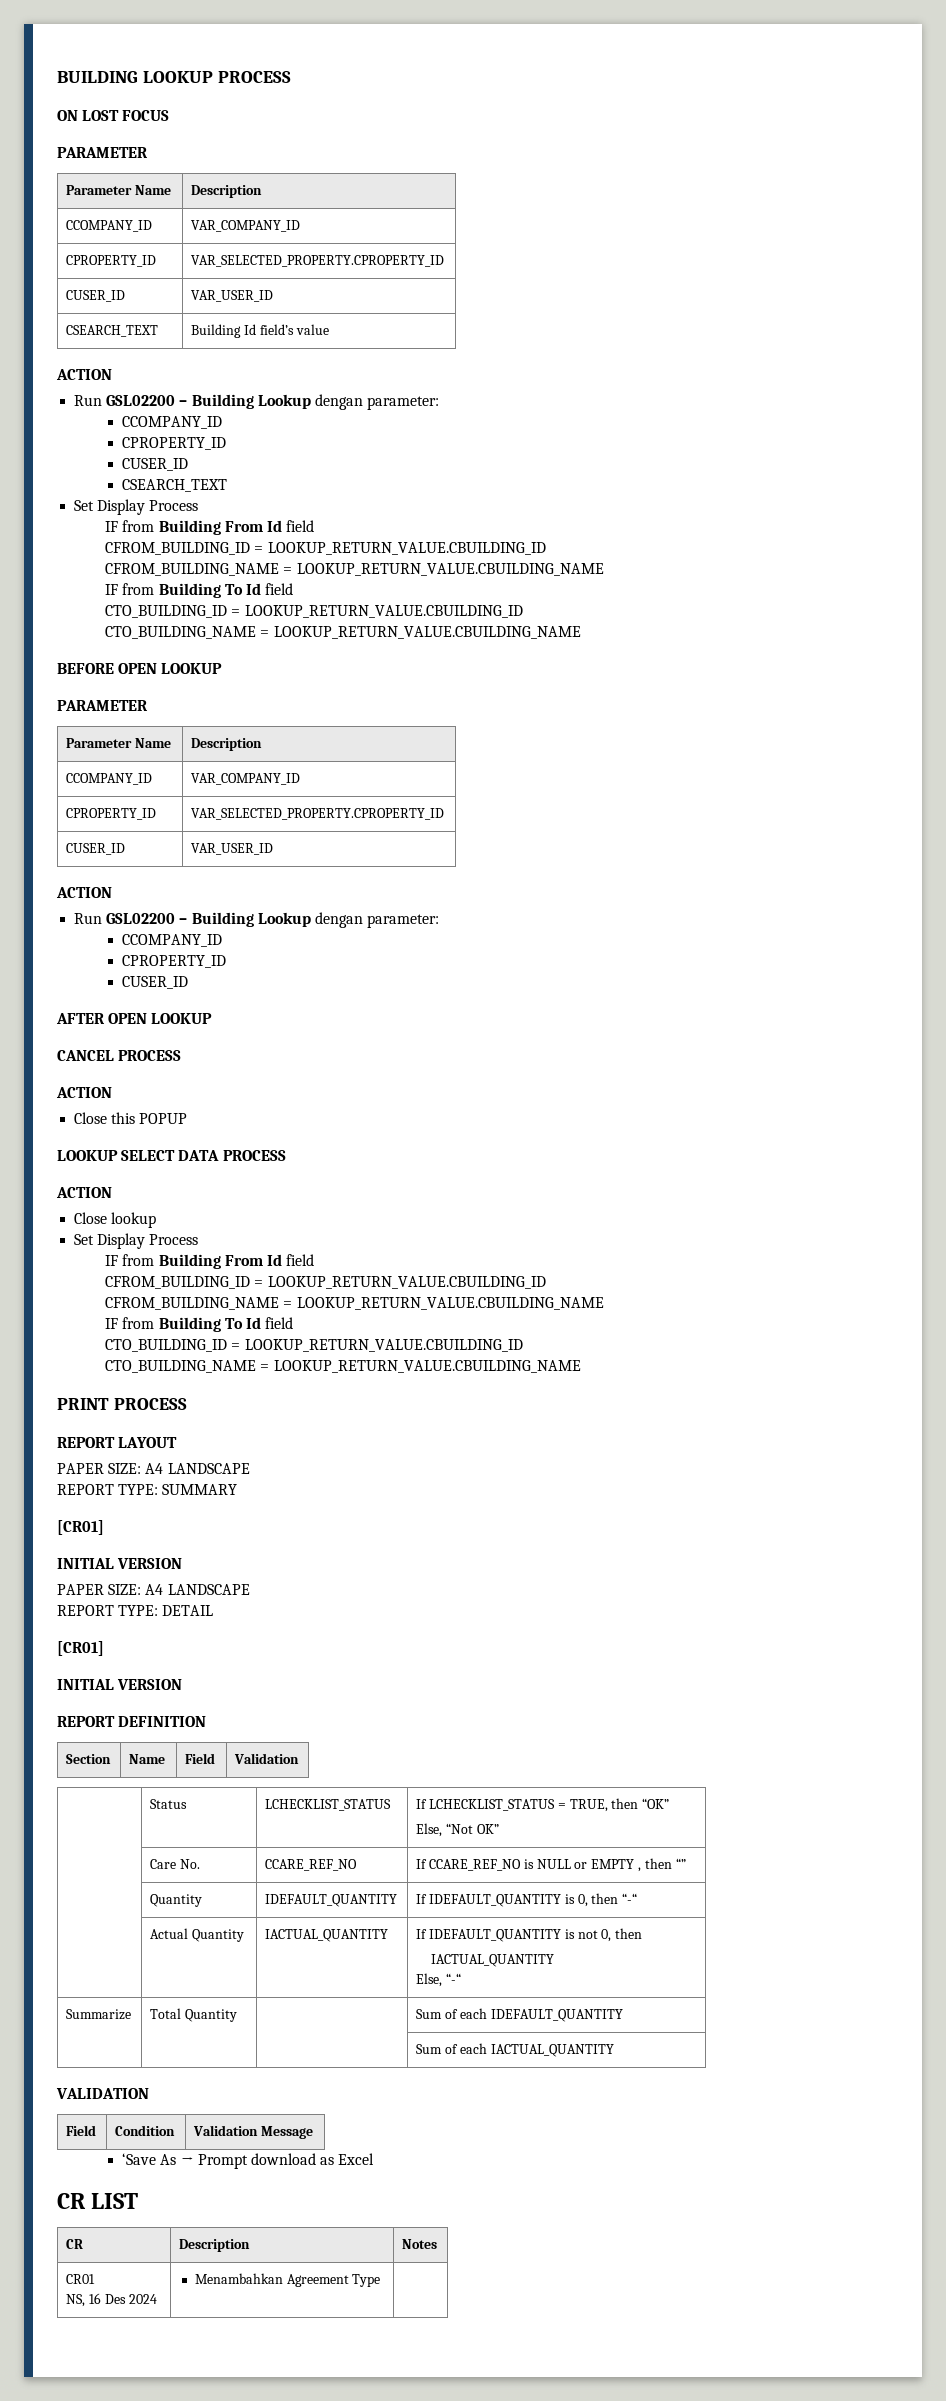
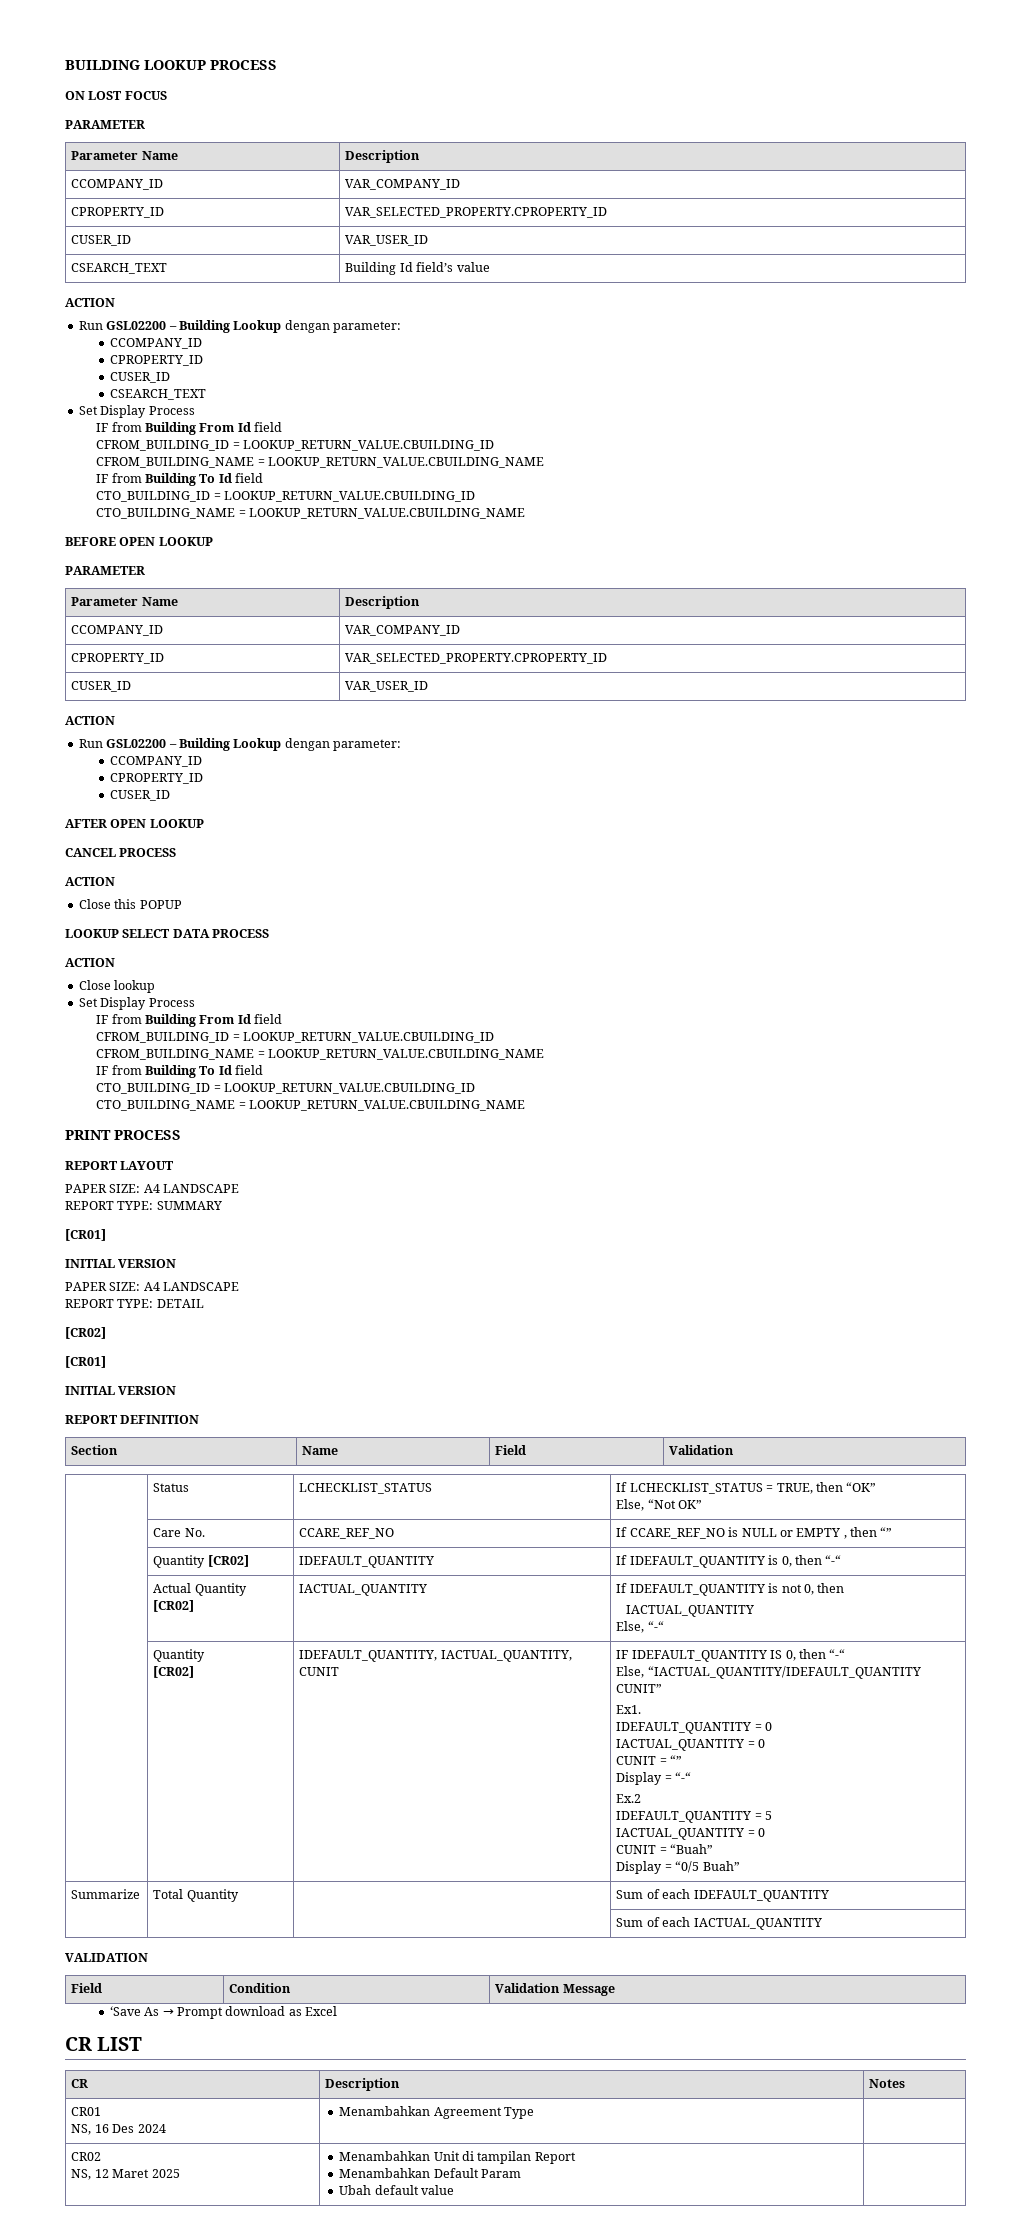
(214, 1610) none -> [65,1327,106,1339] // [CR02]
(203, 1900) none -> [207,1555,249,1567] [CR02]
(245, 1935) none -> [153,1600,195,1612] [CR02]
(462, 1978) none -> [153,1649,206,1662] [153,1666,195,1678] [299,1650,572,1662] [299,1667,340,1676] [616,1649,846,1662] [616,1666,921,1679] [616,1684,663,1693] [616,1705,642,1714] [616,1722,773,1734] [616,1739,766,1751] [616,1755,683,1765] [616,1772,692,1785] [616,1794,642,1803] [616,1811,773,1823] [616,1828,766,1840] [616,1844,714,1854] [616,1861,740,1874] // | Quantity // [CR02] | IDEFAULT_QUANTITY, IACTUAL_QUANTITY, CUNIT | IF IDEFAULT_QUANTITY IS 0, then “-“ // Else, “IACTUAL_QUANTITY/IDEFAULT_QUANTITY CUNIT” // Ex1. // IDEFAULT_QUANTITY = 0 // IACTUAL_QUANTITY = 0 // CUNIT = “” // Display = “-“ // Ex.2 // IDEFAULT_QUANTITY = 5 // IACTUAL_QUANTITY = 0 // CUNIT = “Buah” // Display = “0/5 Buah”
(381, 2280) none -> [71,2152,102,2161] [71,2169,180,2180] [339,2151,576,2164] [339,2168,521,2178] [339,2185,454,2195] // CR02 // NS, 12 Maret 2025 | Menambahkan Unit di tampilan Report // Menambahkan Default Param // Ubah default value |

